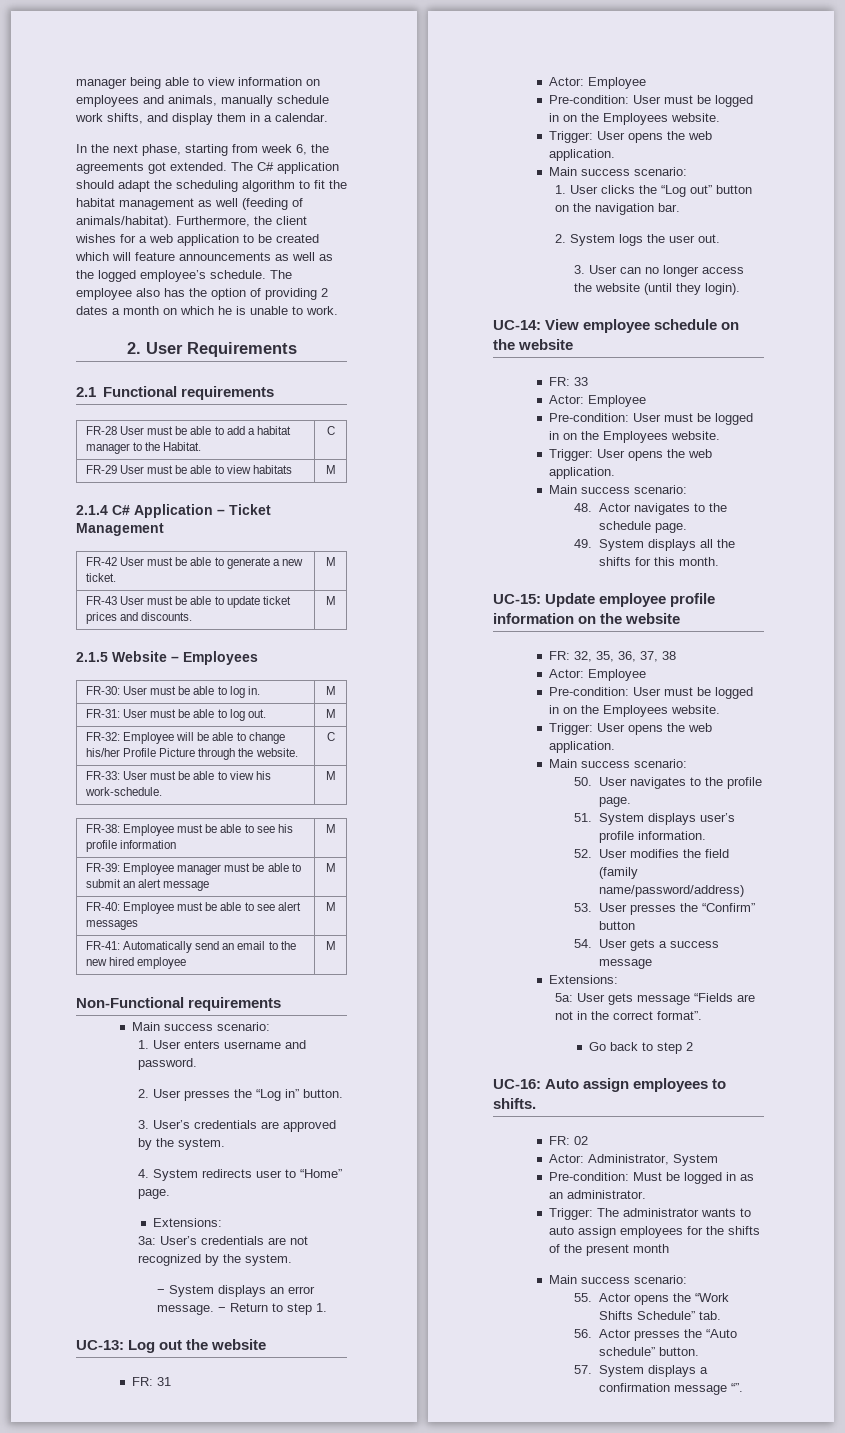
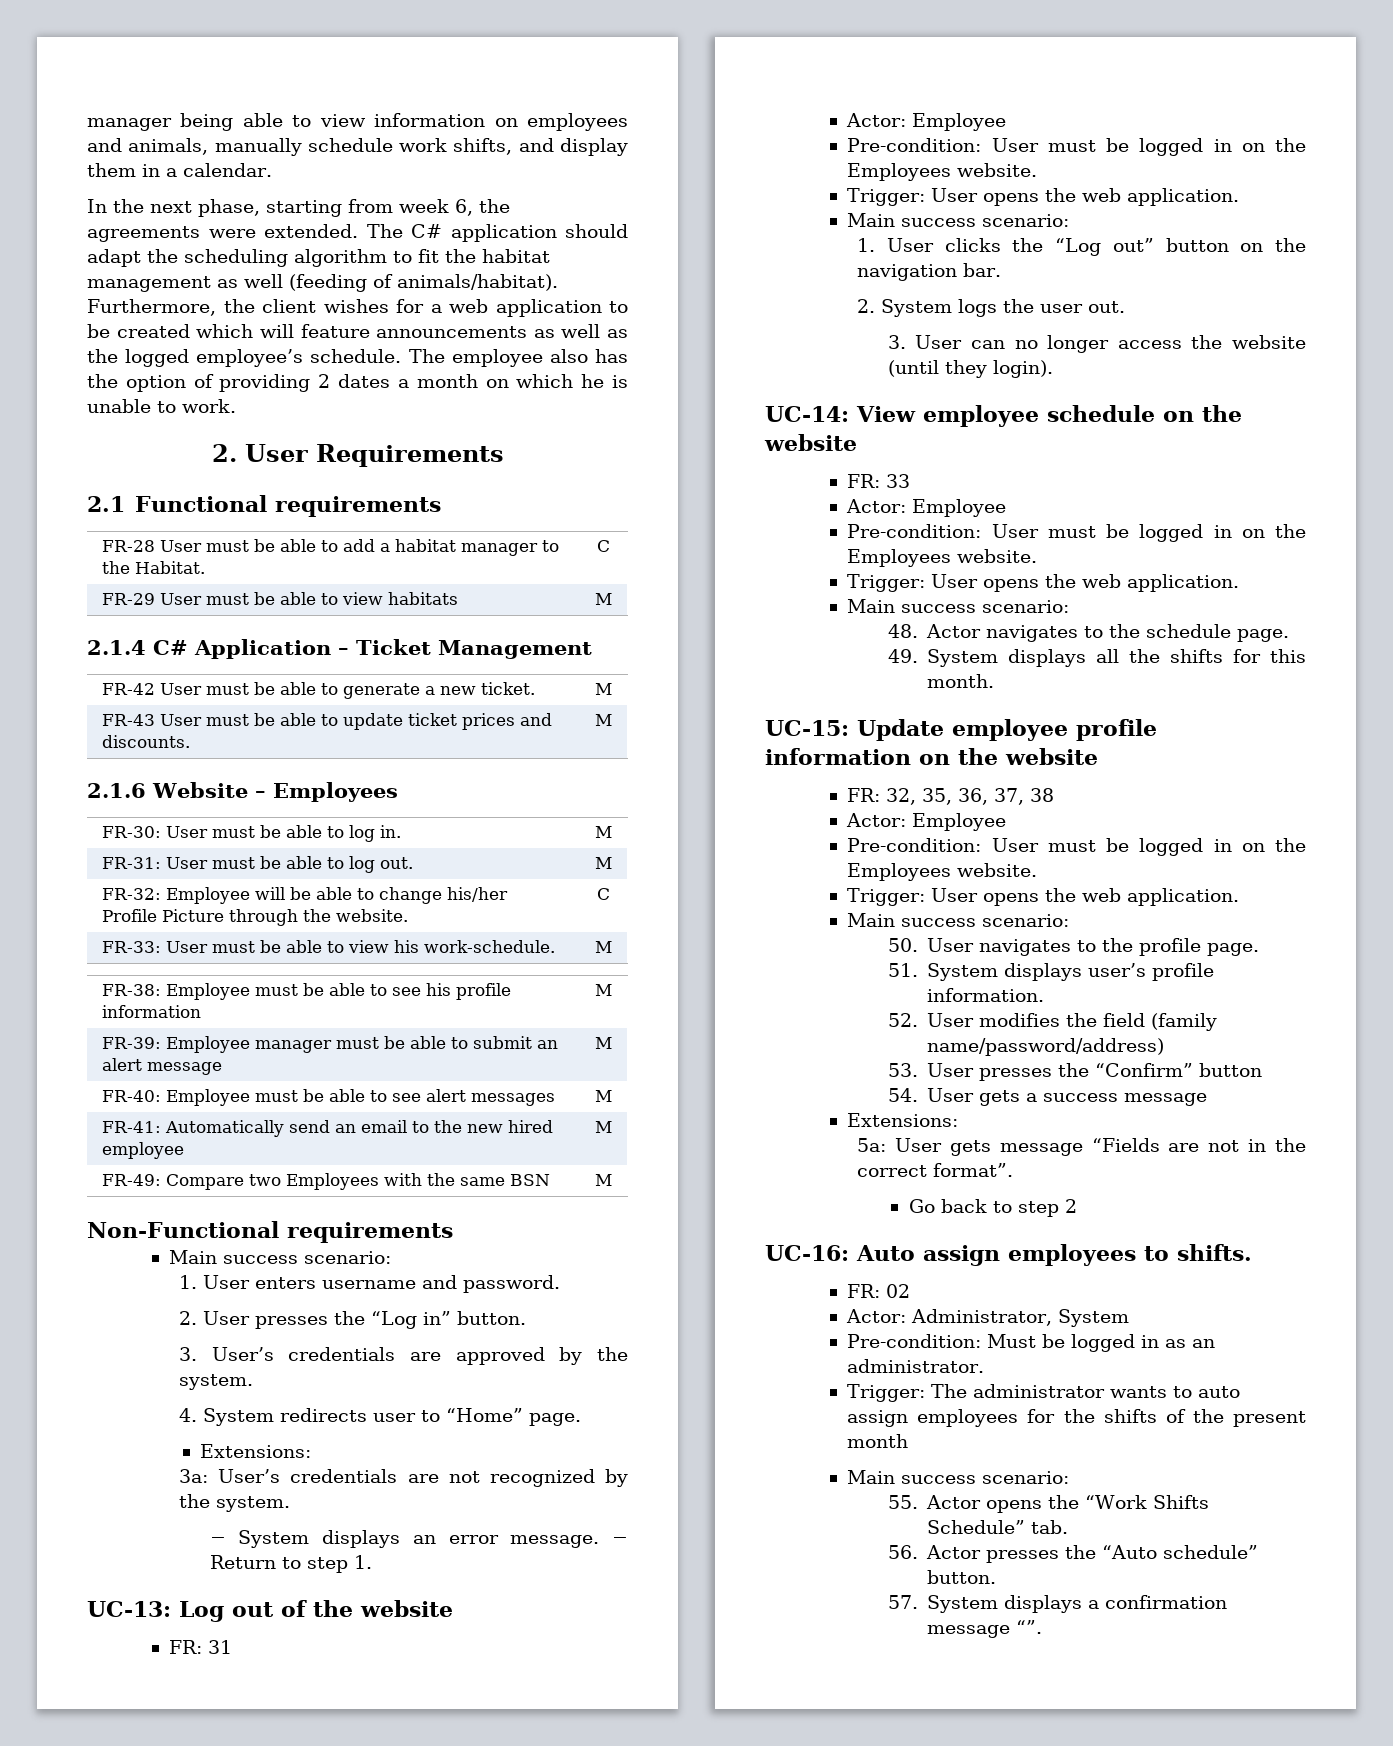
[148,162,166,174] got -> [208,229,256,238] were
[76,652,108,662] 2.1.5 -> [87,783,146,798] 2.1.6
(336, 945) none -> [101,1173,550,1190] [595,1174,612,1186] // FR-49: Compare two Employees with the same BSN | M
(183, 1345) none -> [281,1600,307,1617] of

